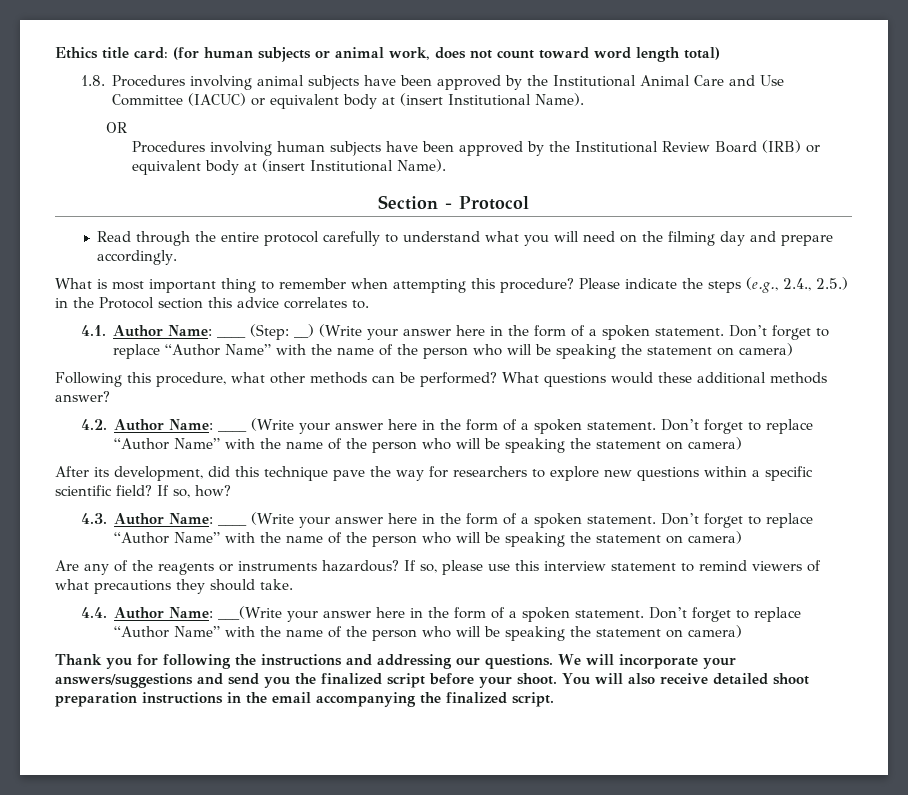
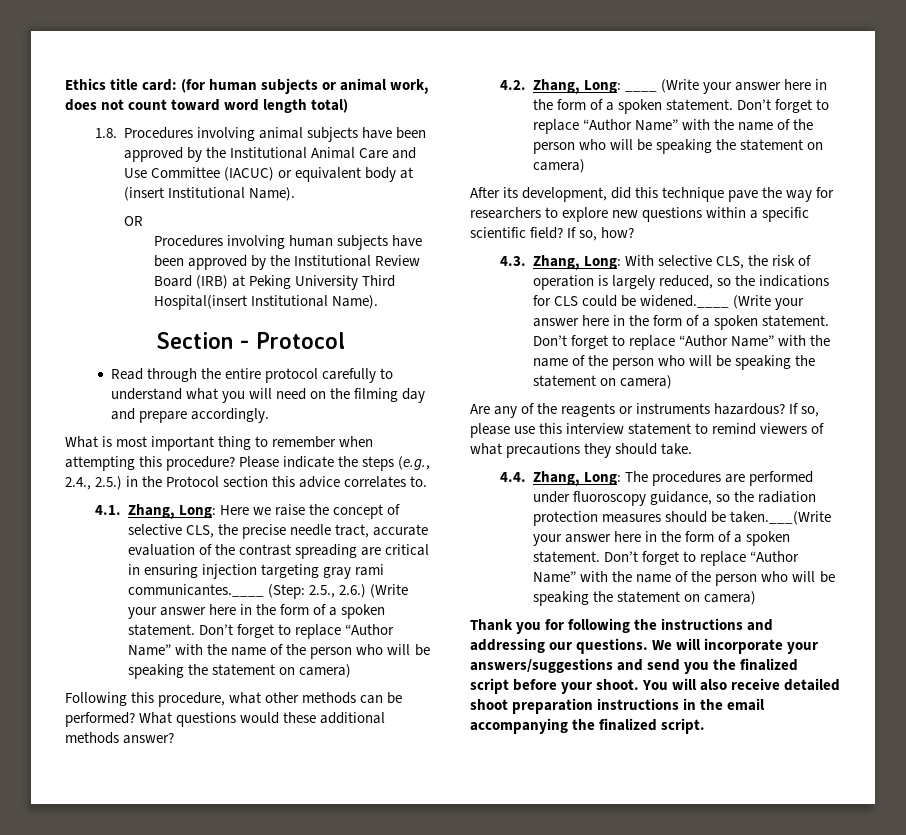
[806,145,821,153] [132,159,306,175] or equivalent body at (insert -> [231,275,395,290] [153,295,247,310] at Peking University Third Hospital(insert
[113,325,213,337] [217,324,315,340] Author Name: ____ (Step: __) -> [128,504,401,519] [128,524,429,539] [128,544,430,559] [128,564,385,579] [128,584,367,599] Zhang, Long: Here we raise the concept of selective CLS, the precise needle tract, accurate evaluation of the contrast spreading are critical in ensuring injection targeting gray rami communicantes.____ (Step: 2.5., 2.6.)
[114,419,214,431] Author Name: -> [533,79,622,94] Zhang, Long:
[114,513,214,525] [218,524,248,526] Author Name: ____ -> [533,255,812,270] [533,275,830,290] [533,295,730,308] Zhang, Long: With selective CLS, the risk of operation is largely reduced, so the indications for CLS could be widened.____
[114,606,283,620] Author Name: ___(Write -> [533,471,814,486] [533,491,817,506] [533,511,832,526] Zhang, Long: The procedures are performed under fluoroscopy guidance, so the radiation protection measures should be taken.___(Write

